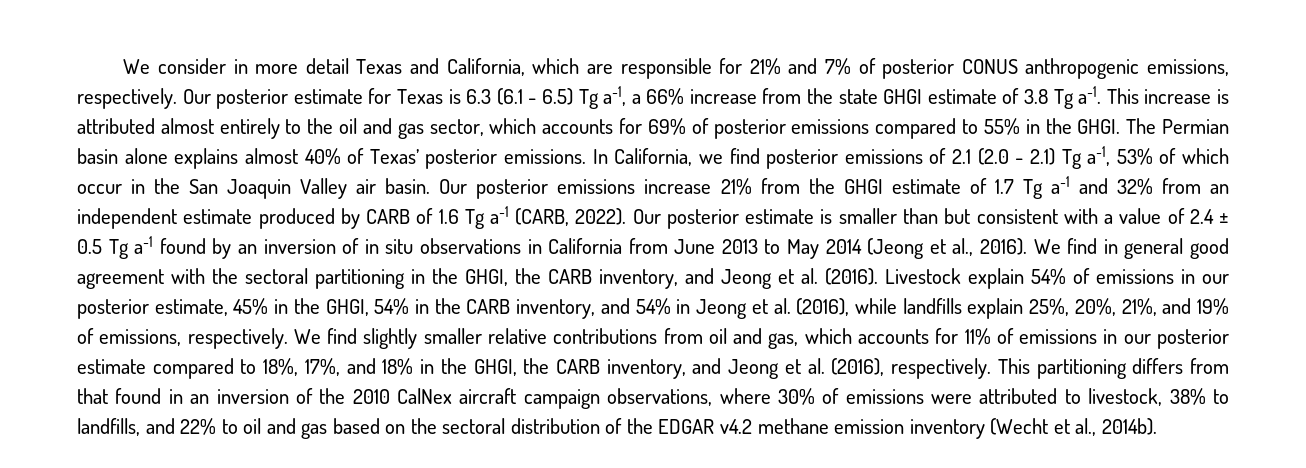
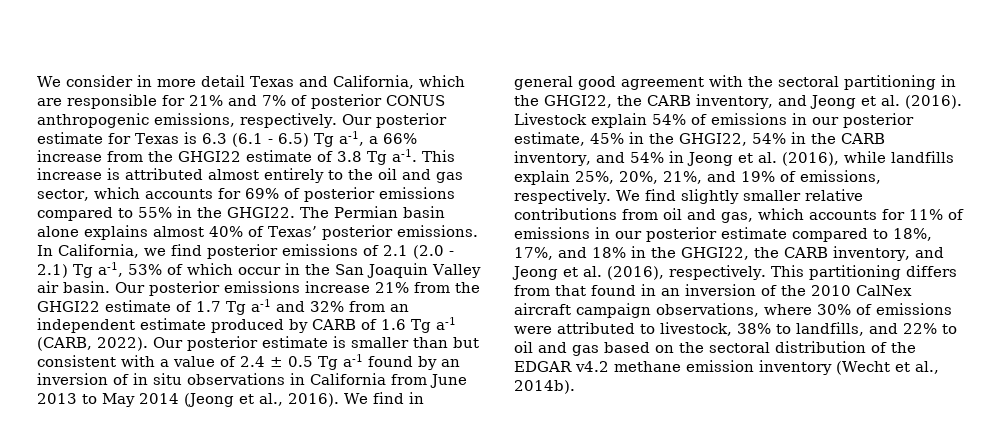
[838,89,923,104] state GHGI -> [178,151,241,162] GHGI22
[1077,119,1121,134] GHGI. -> [227,207,295,218] GHGI22.
[843,179,883,194] GHGI -> [37,301,100,312] GHGI22
[465,269,508,286] GHGI, -> [544,95,612,108] GHGI22,
[325,299,369,316] GHGI, -> [679,133,747,146] GHGI22,
[473,359,517,376] GHGI, -> [681,247,749,260] GHGI22,

